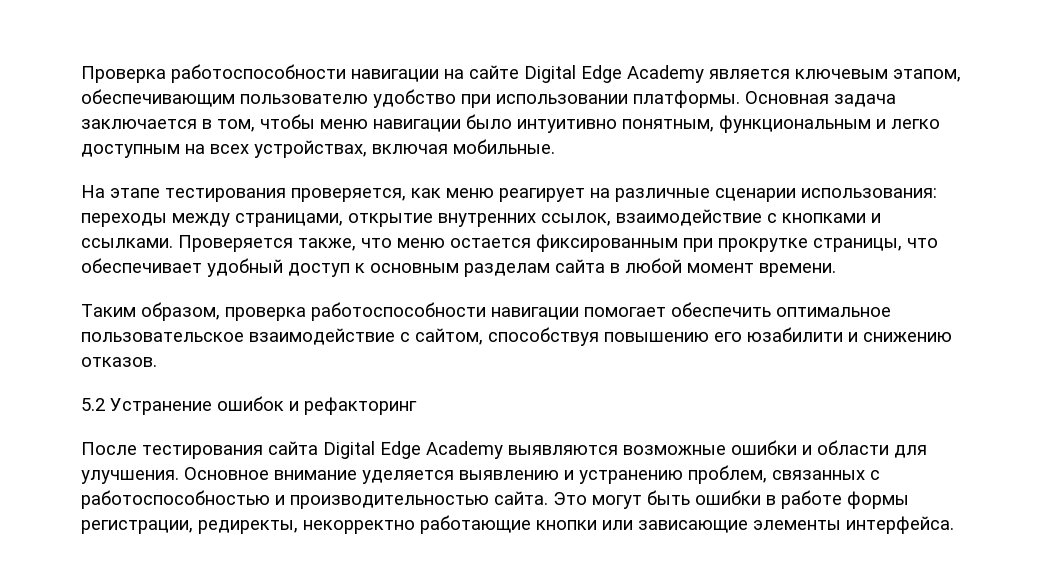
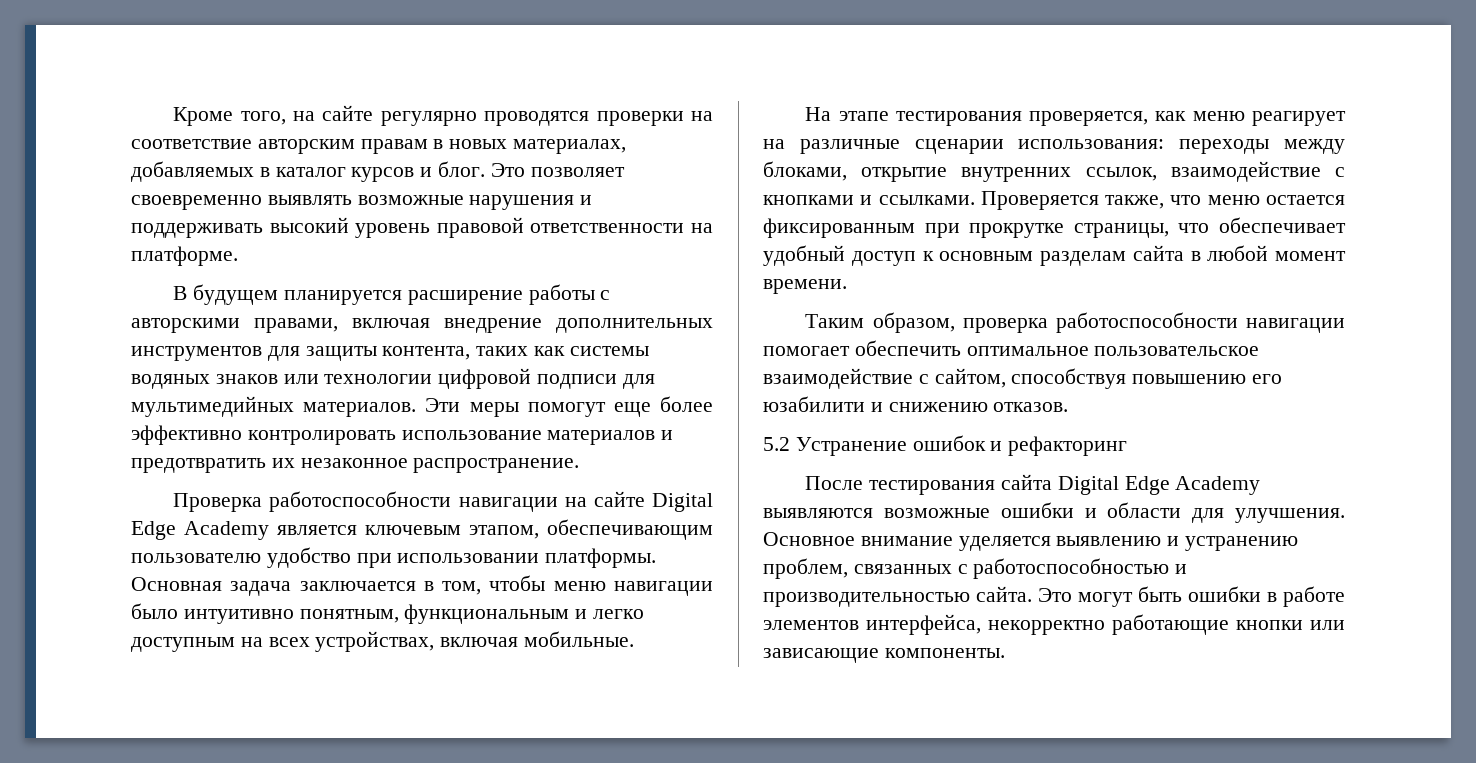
(81, 74) none -> [173,105,713,126] [131,139,627,154] [131,161,625,182] [131,195,593,210] [131,217,714,238] [131,246,238,266] [173,284,611,305] [131,318,713,333] [131,346,649,361] [131,368,655,389] [131,396,713,417] [131,425,674,445] [131,458,580,473] Кроме того, на сайте регулярно проводятся проверки на соответствие авторским правам в новых материалах, добавляемых в каталог курсов и блог. Это позволяет своевременно выявлять возможные нарушения и поддерживать высокий уровень правовой ответственности на платформе. // В будущем планируется расширение работы с авторскими правами, включая внедрение дополнительных инструментов для защиты контента, таких как системы водяных знаков или технологии цифровой подписи для мультимедийных материалов. Эти меры помогут еще более эффективно контролировать использование материалов и предотвратить их незаконное распространение. //
[235,213,343,227] страницами, -> [763,161,847,181] блоками,
[847,491,909,509] [81,520,298,534] формы регистрации, редиректы, -> [763,614,981,635] элементов интерфейса,
[753,516,954,534] элементы интерфейса. -> [884,648,1005,658] компоненты.

